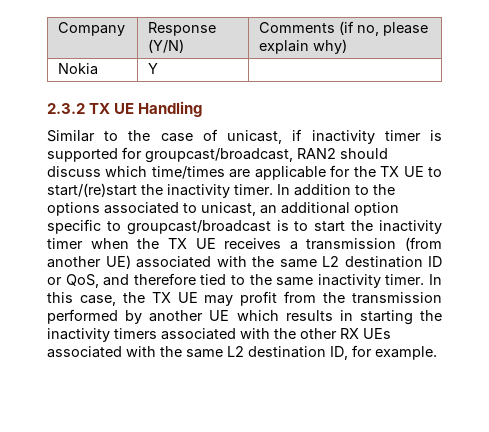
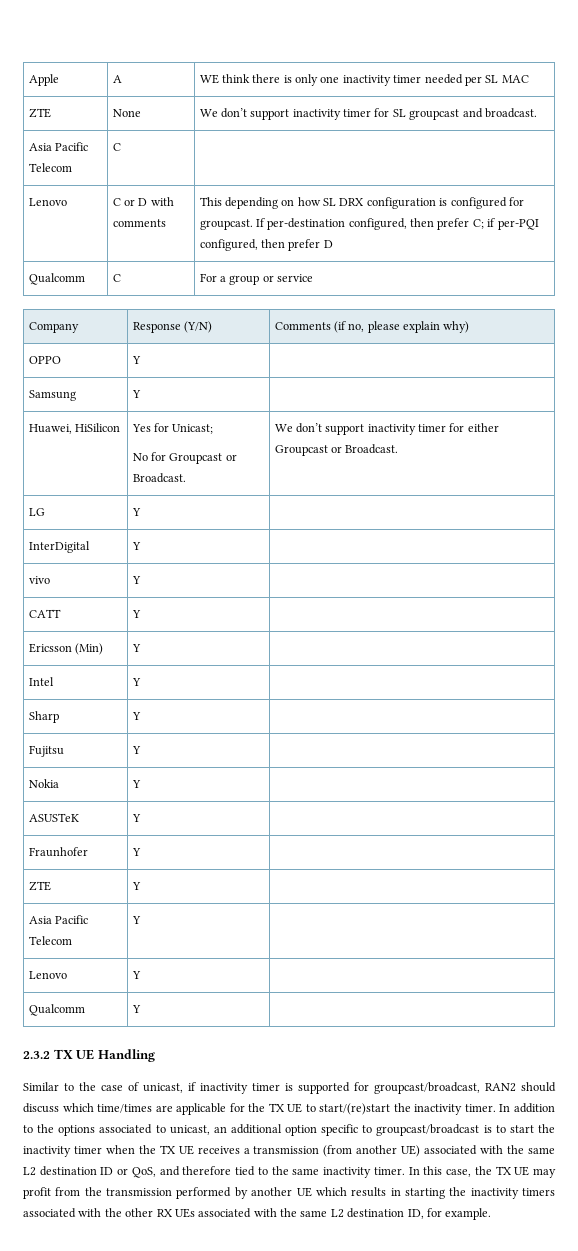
(58, 29) none -> [28,74,59,86] [112,75,122,83] [199,74,529,86] [28,108,51,118] [112,109,141,117] [199,108,537,120] [28,142,88,151] [28,163,72,172] [112,143,121,151] [28,198,67,206] [112,197,174,206] [112,219,166,227] [199,197,524,209] [199,218,539,230] [199,239,333,251] [28,273,85,285] [112,274,121,282] [199,273,314,285] Apple | A | WE think there is only one inactivity timer needed per SL MAC // ZTE | None | We don’t support inactivity timer for SL groupcast and broadcast. // Asia Pacific Telecom | C | // Lenovo | C or D with comments | This depending on how SL DRX configuration is configured for groupcast. If per-destination configured, then prefer C; if per-PQI configured, then prefer D // Qualcomm | C | For a group or service //
[58,63,99,75] Nokia -> [28,356,61,364] [131,356,141,364] [28,390,76,401] [131,390,141,398] [28,423,120,434] [131,423,214,434] [132,452,237,464] [132,473,186,483] [274,423,499,435] [274,444,399,456] [28,508,45,516] [131,508,141,516] [28,541,90,553] [131,542,141,550] [28,576,50,584] [131,576,141,584] [28,609,61,618] [131,610,141,618] [28,643,103,655] [131,644,141,652] [28,677,54,686] [131,678,141,686] [28,711,59,723] [131,712,141,720] [28,745,64,757] [131,746,141,754] [28,779,59,788] [131,780,141,788] [28,813,79,822] [131,814,141,822] [28,847,88,857] [131,848,141,856] [28,881,51,891] [131,882,141,890] [28,915,88,924] [28,936,72,945] [131,916,141,924] [28,971,67,979] [131,971,141,979] [28,1004,85,1016] OPPO | Y | // Samsung | Y | // Huawei, HiSilicon | Yes for Unicast; // No for Groupcast or Broadcast. | We don’t support inactivity timer for either Groupcast or Broadcast. // LG | Y | // InterDigital | Y | // vivo | Y | // CATT | Y | // Ericsson (Min) | Y | // Intel | Y | // Sharp | Y | // Fujitsu | Y | // Nokia | Y | // ASUSTeK | Y | // Fraunhofer | Y | // ZTE | Y | // Asia Pacific Telecom | Y | // Lenovo | Y | // Qualcomm

